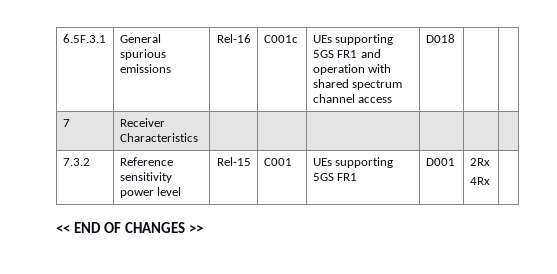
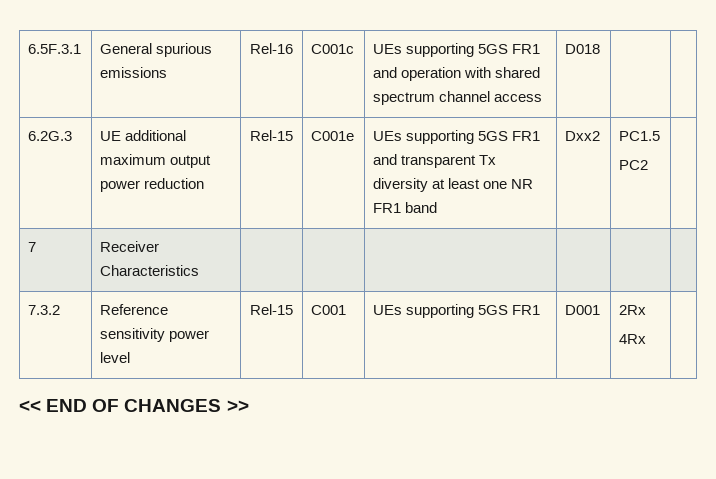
(455, 38) none -> [28,131,73,141] [100,130,187,141] [100,154,212,168] [100,178,205,192] [250,130,293,141] [311,131,355,141] [373,130,541,144] [373,154,497,168] [373,178,534,192] [373,202,438,213] [565,131,601,141] [619,131,661,141] [619,160,649,170] // 6.2G.3 | UE additional maximum output power reduction | Rel-15 | C001e | UEs supporting 5GS FR1 and transparent Tx diversity at least one NR FR1 band | Dxx2 | PC1.5 // PC2 |

